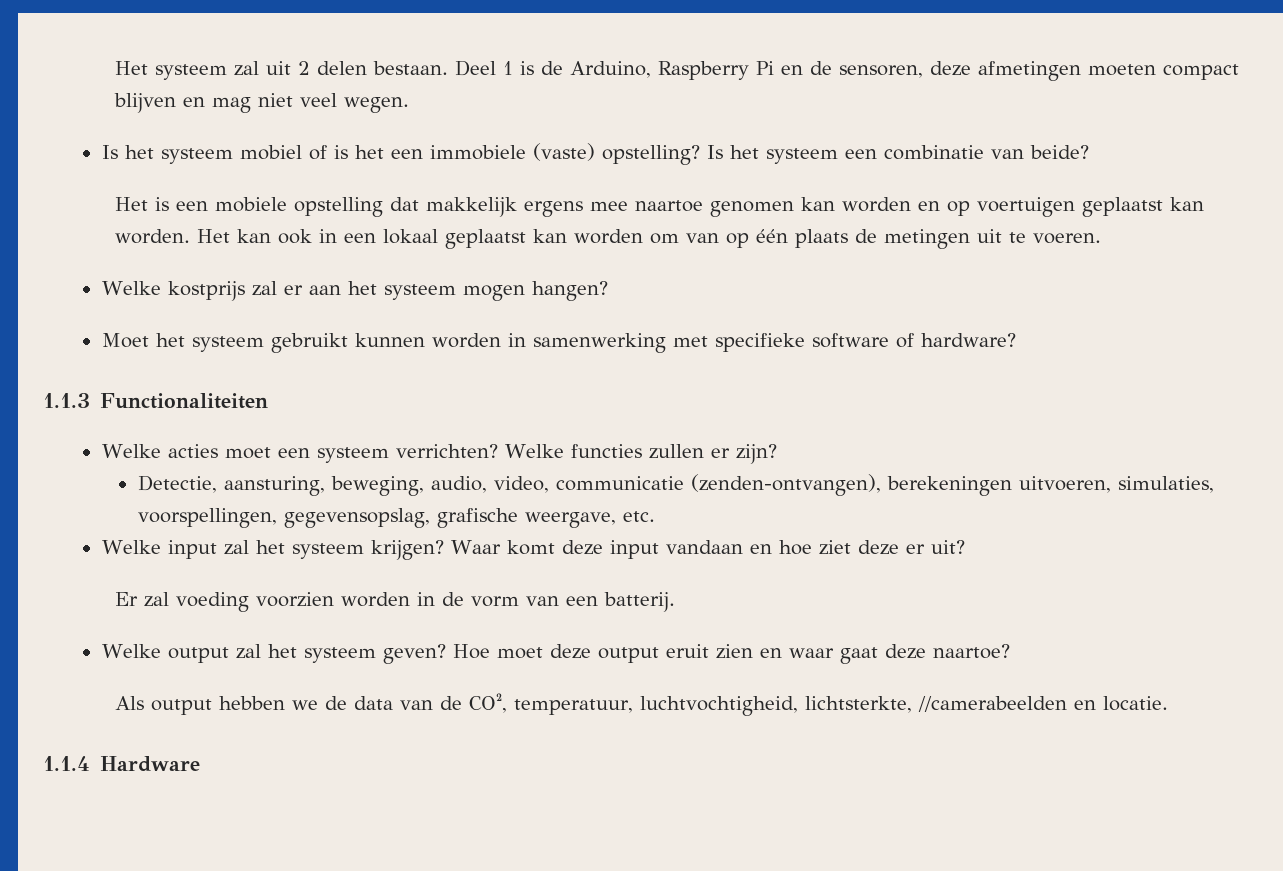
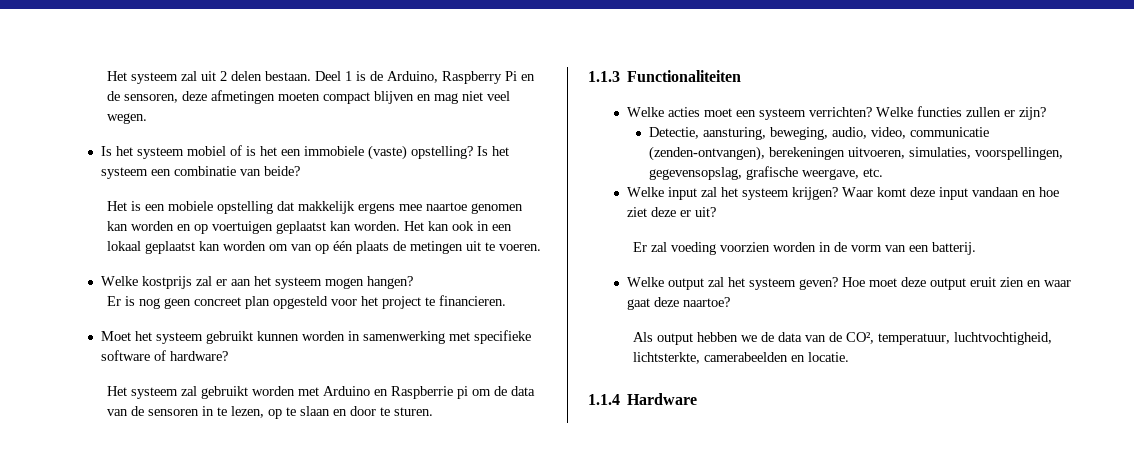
(608, 291) none -> [107,295,507,309] // Er is nog geen concreet plan opgesteld voor het project te financieren.
(1016, 340) none -> [107,386,536,399] [107,406,434,419] // Het systeem zal gebruikt worden met Arduino en Raspberrie pi om de data van de sensoren in te lezen, op te slaan en door te sturen.
[918,696,1068,712] //camerabeelden -> [704,352,789,362] camerabeelden

